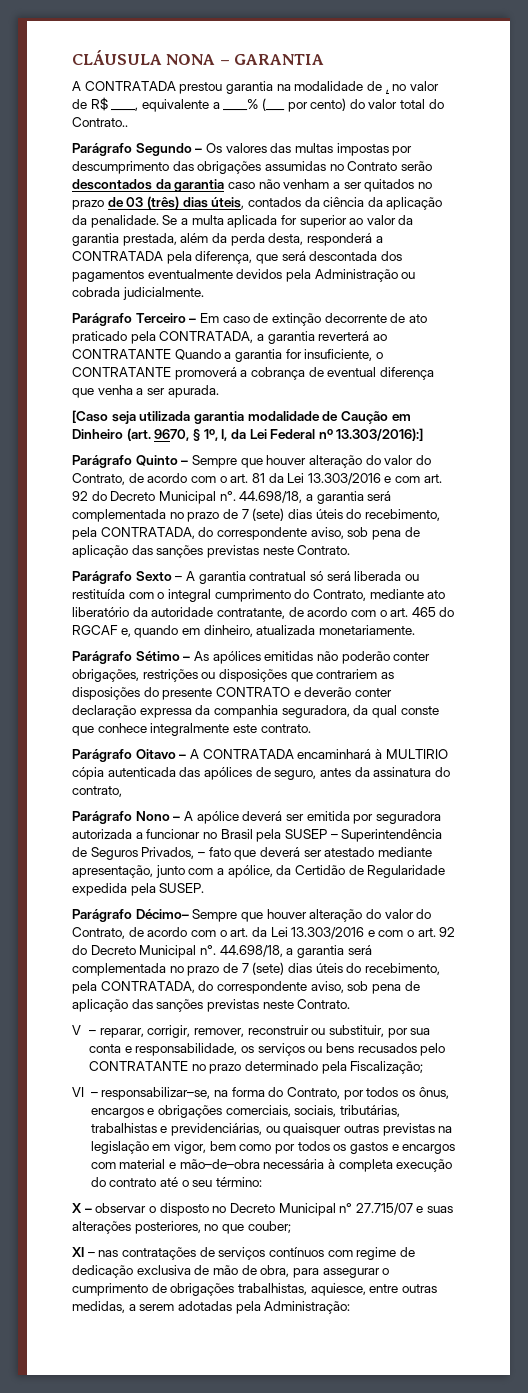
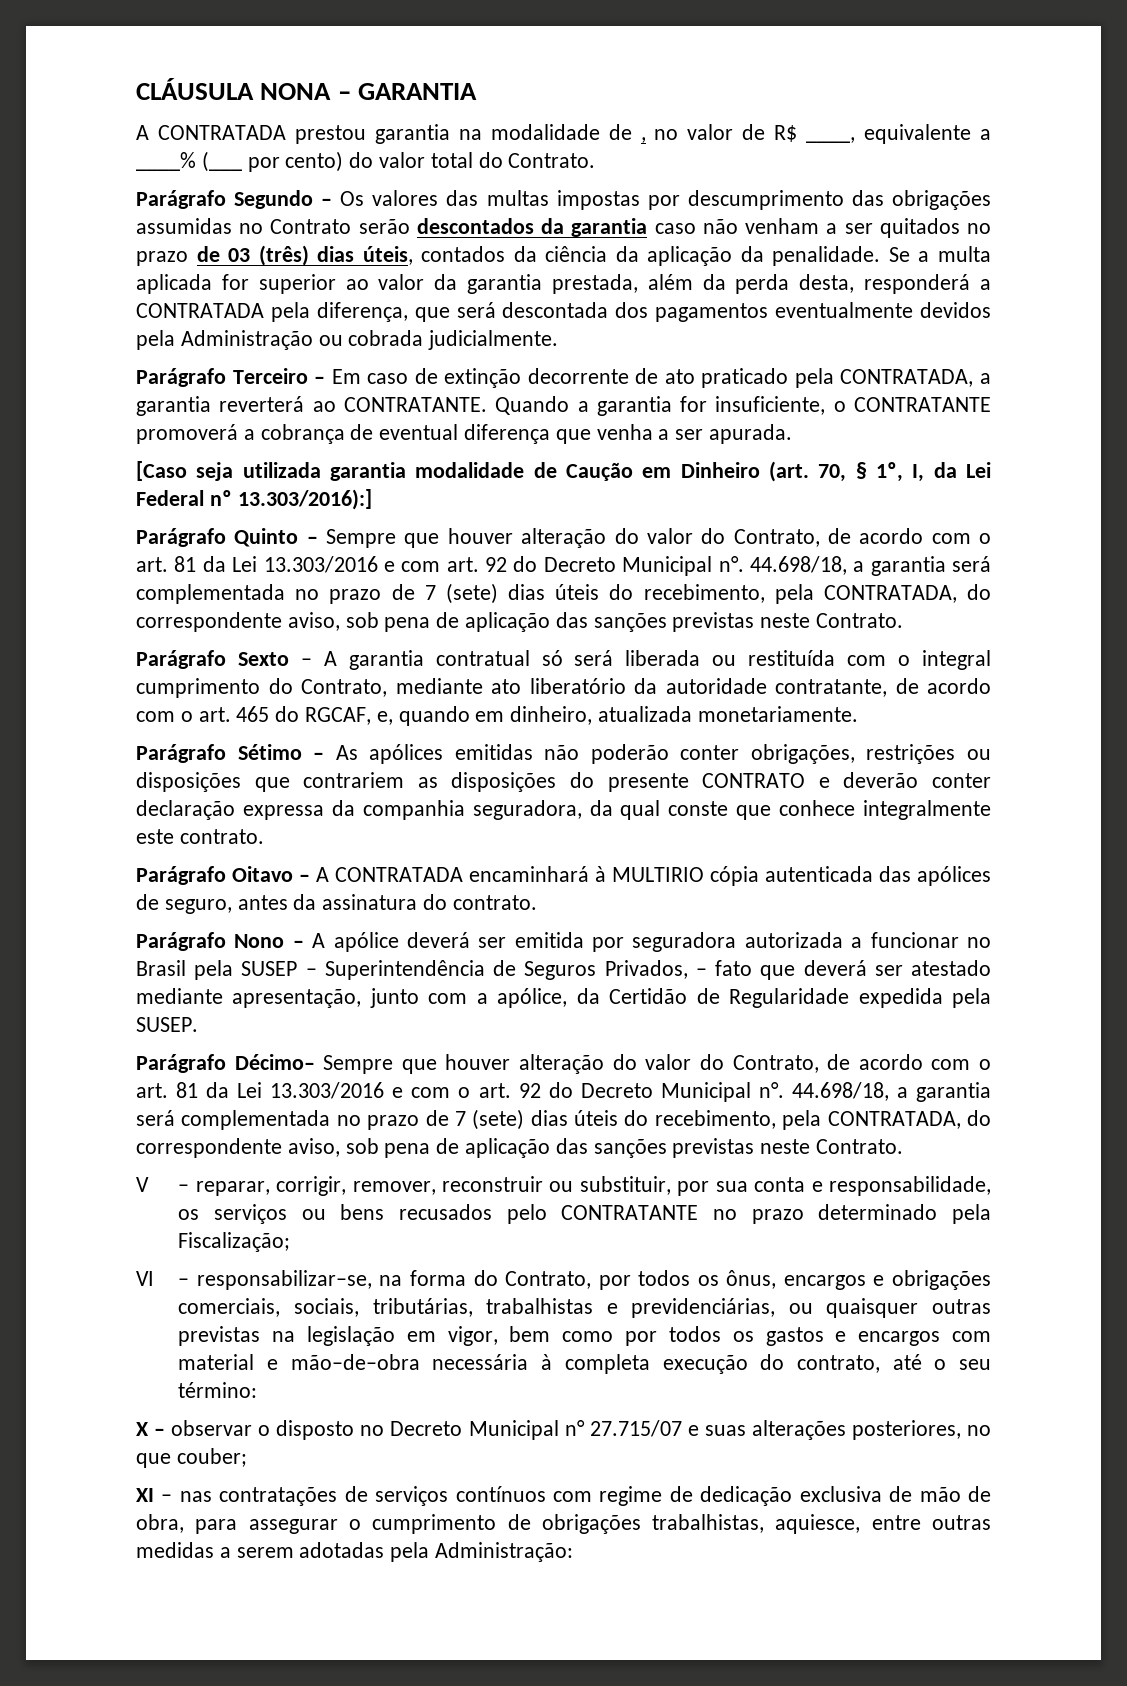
[72,117,128,127] Contrato.. -> [508,153,596,168] Contrato.
[72,349,171,359] CONTRATANTE -> [343,397,487,412] CONTRATANTE.
[154,429,190,441] 9670, -> [818,464,847,482] 70,
[72,625,118,635] RGCAF -> [305,707,372,725] RGCAF,
[72,786,122,797] contrato, -> [452,895,537,910] contrato.
(249, 932) none -> [176,1082,199,1098] 81
[109,1178,157,1187] contrato -> [796,1355,880,1373] contrato,
[72,1301,125,1313] medidas, -> [136,1542,214,1558] medidas

